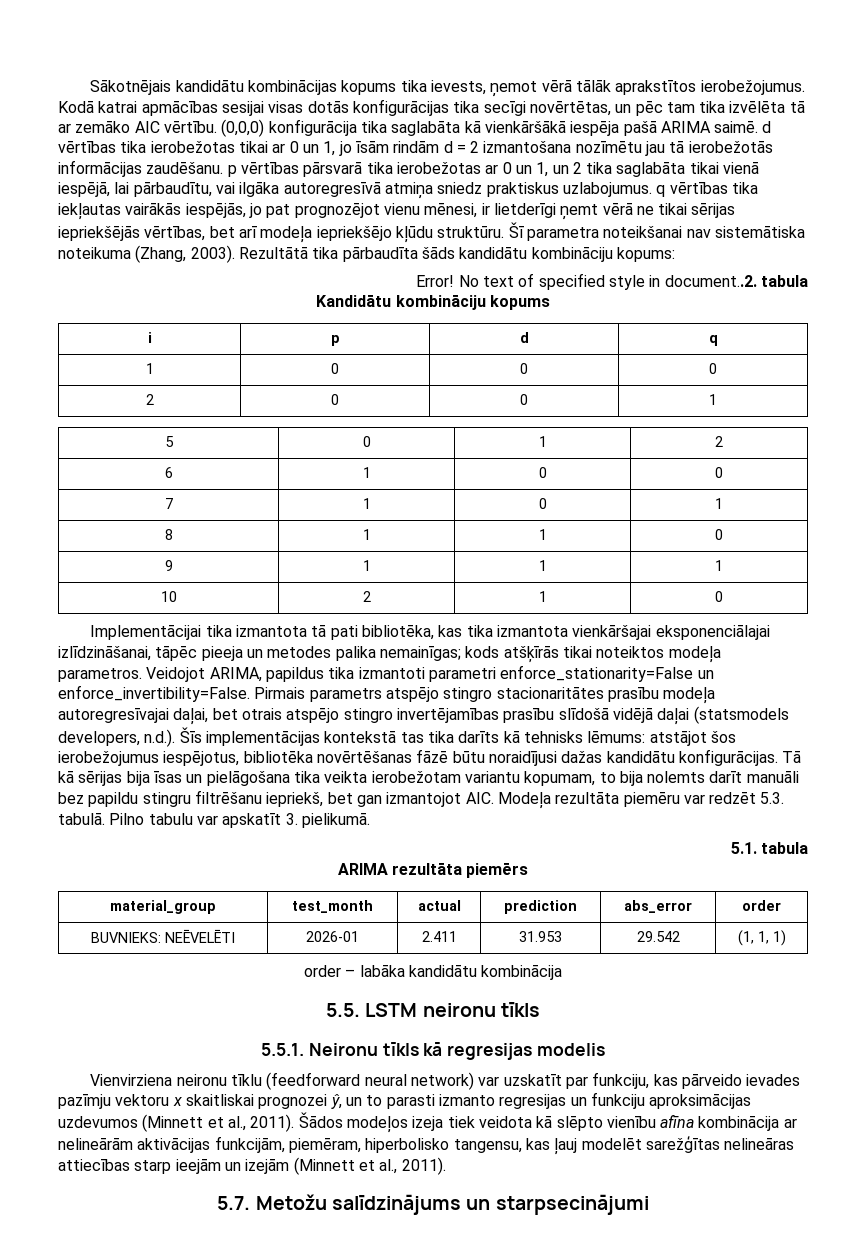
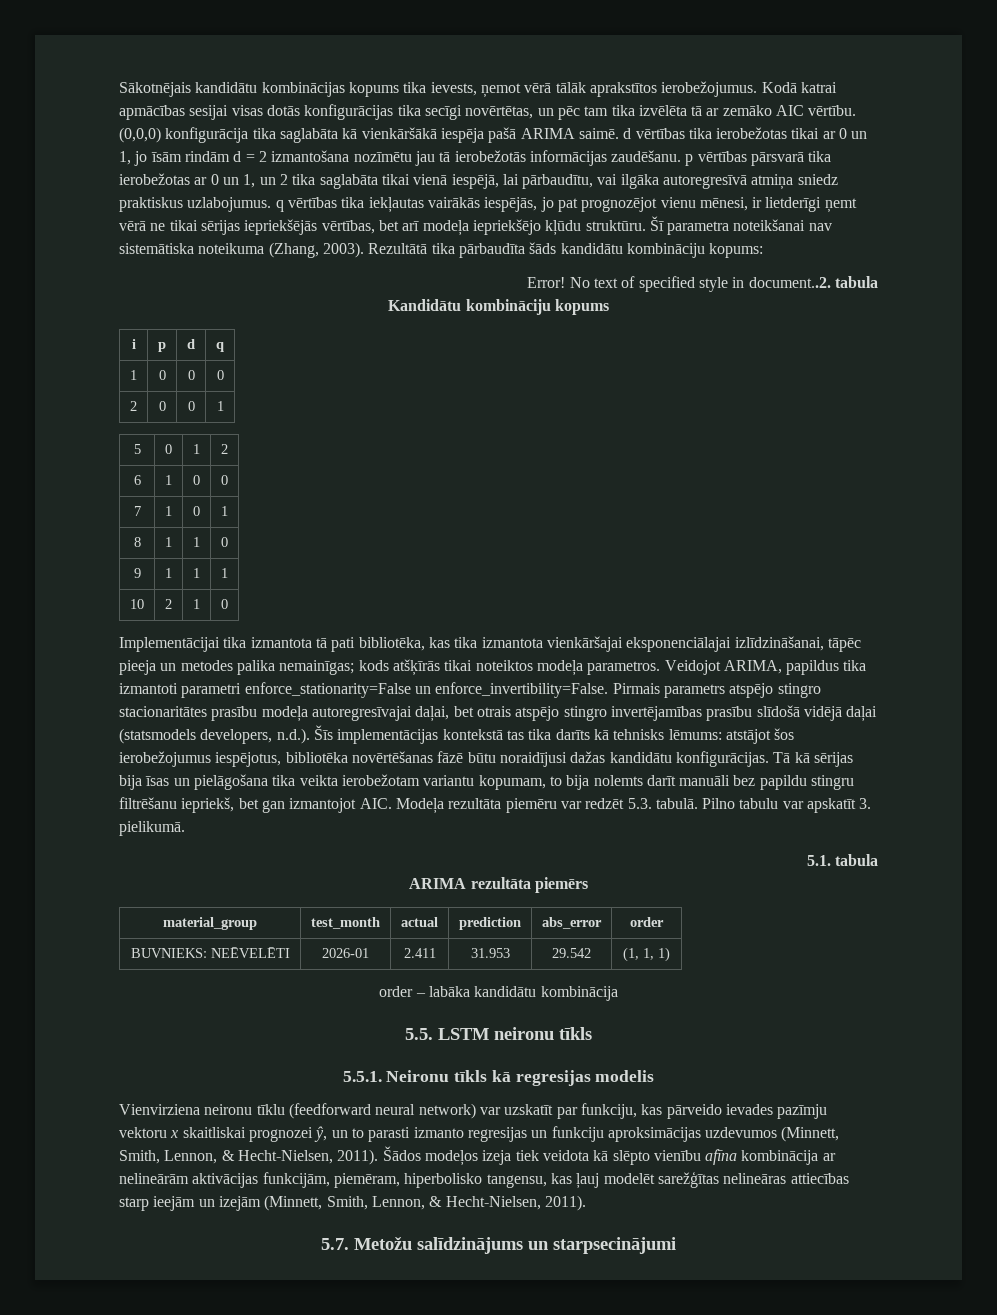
[142,1114,246,1132] (Minnett et al., -> [781,1126,840,1142] [119,1150,333,1164] (Minnett, Smith, Lennon, & Hecht-Nielsen,
[293,1157,398,1175] (Minnett et al., -> [264,1195,541,1211] (Minnett, Smith, Lennon, & Hecht-Nielsen,

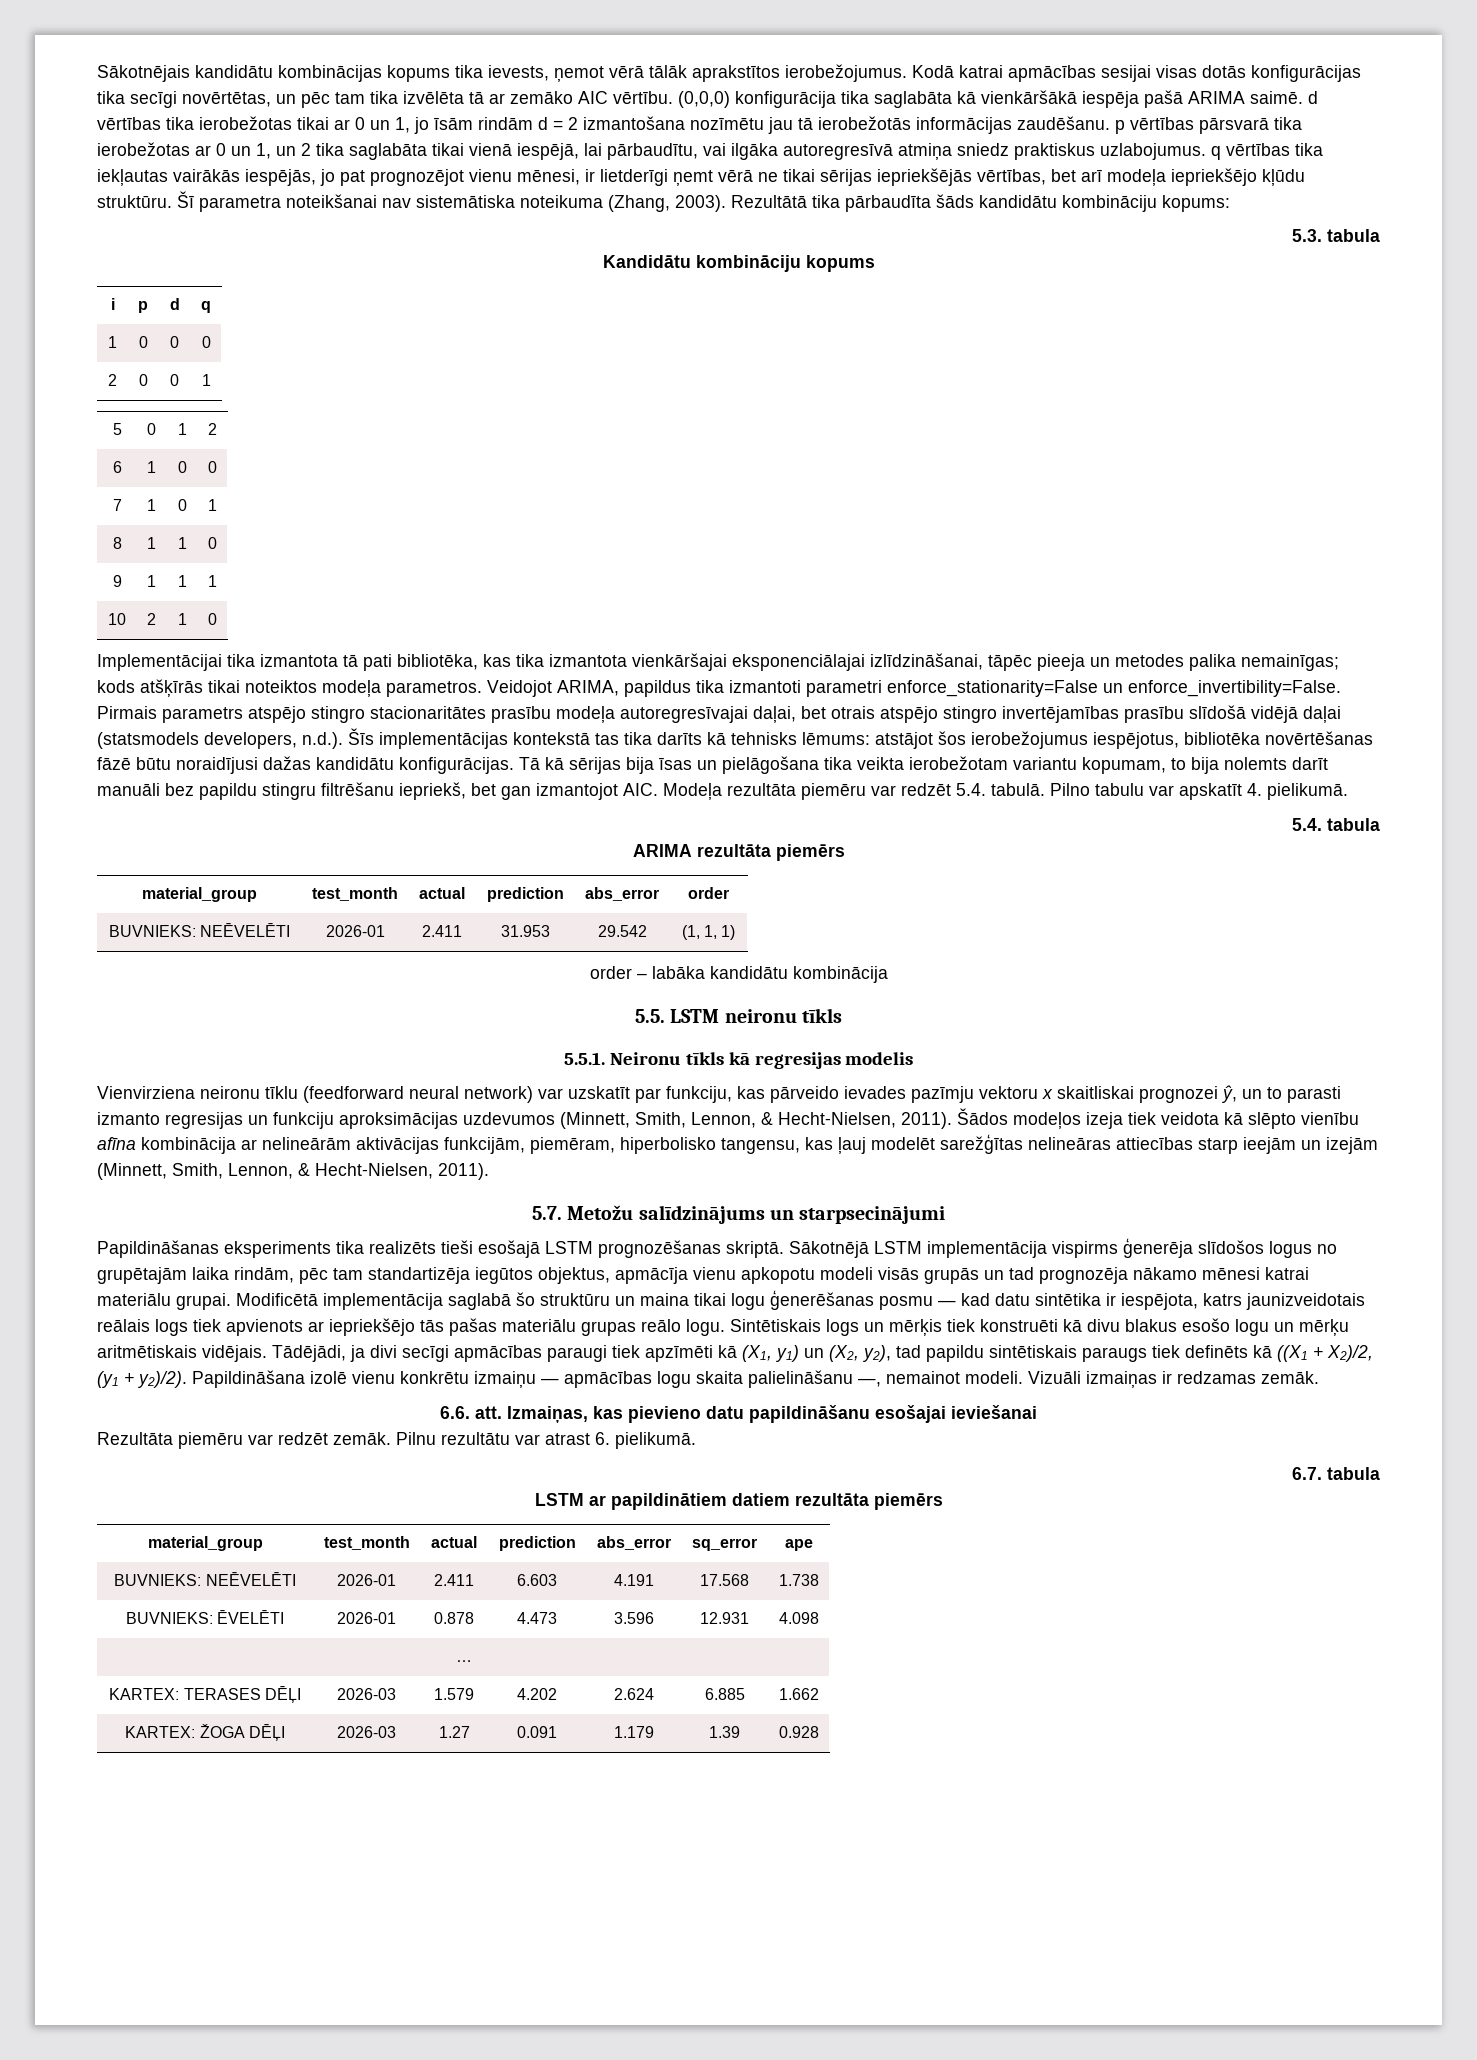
[527,276,831,292] Error! No text of specified style in document..2. -> [1292,229,1322,242] 5.3.
[627,798,652,809] 5.3. -> [956,783,986,796] 5.4.
[859,798,872,809] [119,821,185,836] [806,855,831,866] 3. pielikumā. // 5.1. -> [1247,783,1348,800] [1292,818,1322,831] 4. pielikumā. // 5.4.
(676, 1245) none -> [97,1238,1337,1258] [97,1267,1309,1284] [97,1290,1365,1310] [97,1318,1349,1336] [97,1345,1373,1362] [97,1370,1319,1388] [440,1405,1037,1423] [97,1432,696,1449] [1292,1467,1380,1480] [534,1493,943,1510] [147,1536,263,1551] [323,1536,410,1550] [431,1536,477,1548] [498,1536,576,1551] [597,1536,671,1550] [692,1538,757,1551] [784,1539,813,1551] [114,1572,296,1586] [337,1574,396,1586] [434,1574,474,1586] [517,1574,557,1586] [614,1574,654,1586] [700,1574,749,1586] [778,1574,819,1586] [125,1610,285,1624] [337,1612,396,1624] [434,1612,474,1624] [517,1612,557,1624] [614,1612,654,1624] [700,1612,749,1624] [778,1612,819,1624] [455,1660,472,1662] [109,1686,301,1703] [337,1688,396,1700] [434,1688,474,1700] [517,1688,557,1700] [614,1688,654,1700] [704,1688,745,1700] [778,1688,819,1700] [125,1724,285,1741] [337,1726,396,1738] [438,1726,470,1738] [517,1726,557,1738] [614,1726,654,1738] [709,1726,740,1738] [778,1726,819,1738] // Papildināšanas eksperiments tika realizēts tieši esošajā LSTM prognozēšanas skriptā. Sākotnējā LSTM implementācija vispirms ģenerēja slīdošos logus no grupētajām laika rindām, pēc tam standartizēja iegūtos objektus, apmācīja vienu apkopotu modeli visās grupās un tad prognozēja nākamo mēnesi katrai materiālu grupai. Modificētā implementācija saglabā šo struktūru un maina tikai logu ģenerēšanas posmu — kad datu sintētika ir iespējota, katrs jaunizveidotais reālais logs tiek apvienots ar iepriekšējo tās pašas materiālu grupas reālo logu. Sintētiskais logs un mērķis tiek konstruēti kā divu blakus esošo logu un mērķu aritmētiskais vidējais. Tādējādi, ja divi secīgi apmācības paraugi tiek apzīmēti kā (X1, y1) un (X2, y2), tad papildu sintētiskais paraugs tiek definēts kā ((X1 + X2)/2, (y1 + y2)/2). Papildināšana izolē vienu konkrētu izmaiņu — apmācības logu skaita palielināšanu —, nemainot modeli. Vizuāli izmaiņas ir redzamas zemāk. // 6.6. att. Izmaiņas, kas pievieno datu papildināšanu esošajai ieviešanai // Rezultāta piemēru var redzēt zemāk. Pilnu rezultātu var atrast 6. pielikumā. // 6.7. tabula // LSTM ar papildinātiem datiem rezultāta piemērs // material_group | test_month | actual | prediction | abs_error | sq_error | ape // BUVNIEKS: NEĒVELĒTI | 2026-01 | 2.411 | 6.603 | 4.191 | 17.568 | 1.738 // BUVNIEKS: ĒVELĒTI | 2026-01 | 0.878 | 4.473 | 3.596 | 12.931 | 4.098 // … // KARTEX: TERASES DĒĻI | 2026-03 | 1.579 | 4.202 | 2.624 | 6.885 | 1.662 // KARTEX: ŽOGA DĒĻI | 2026-03 | 1.27 | 0.091 | 1.179 | 1.39 | 0.928

